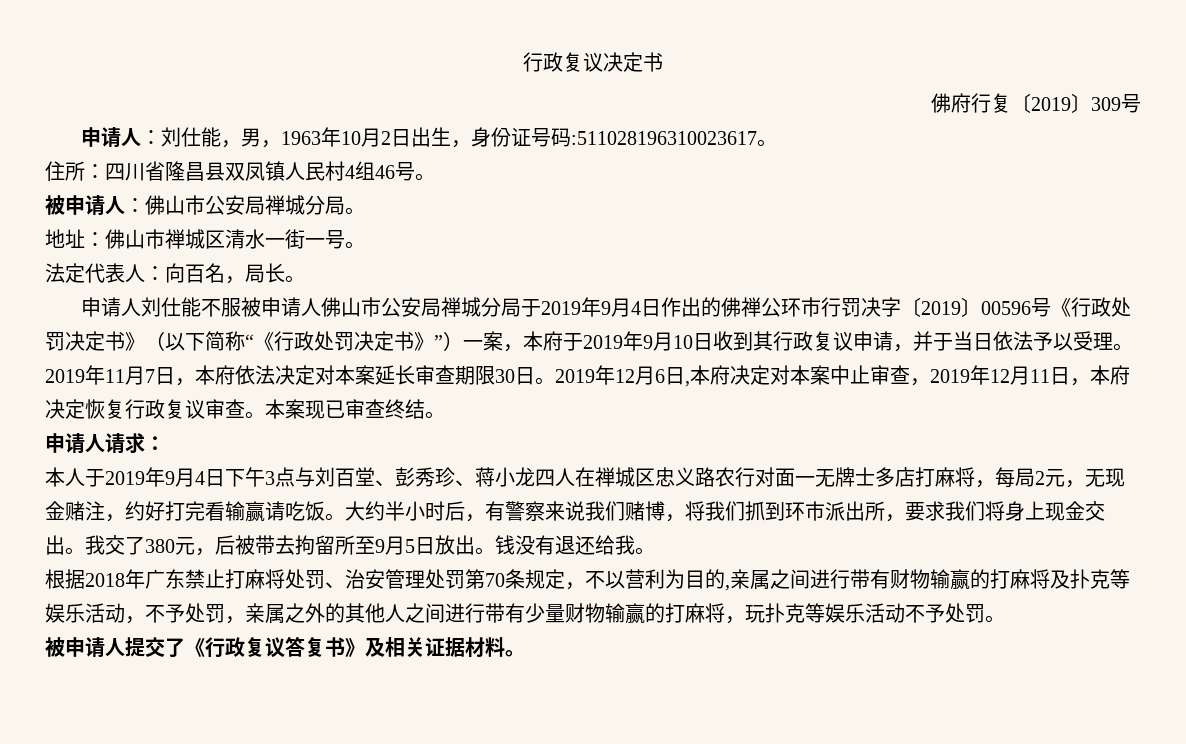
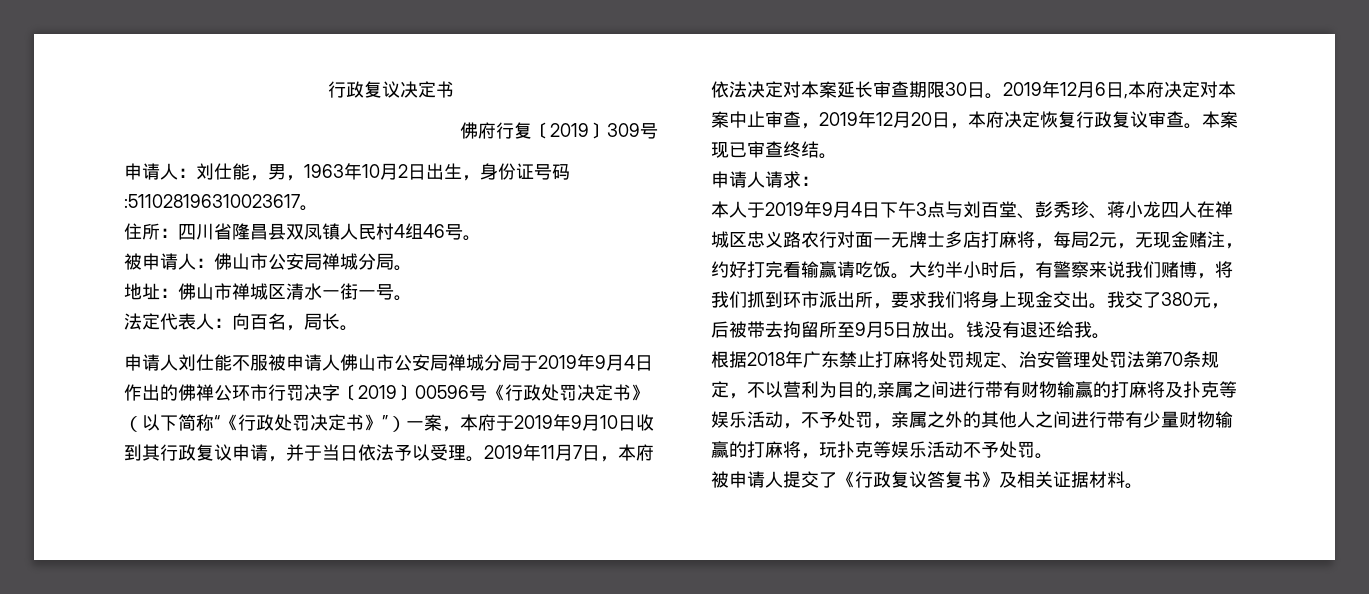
[1030,369,1050,383] 11 -> [911,112,932,126] 20
(325, 579) none -> [965,351,1001,368] 规定
(465, 579) none -> [1127,351,1145,368] 法

